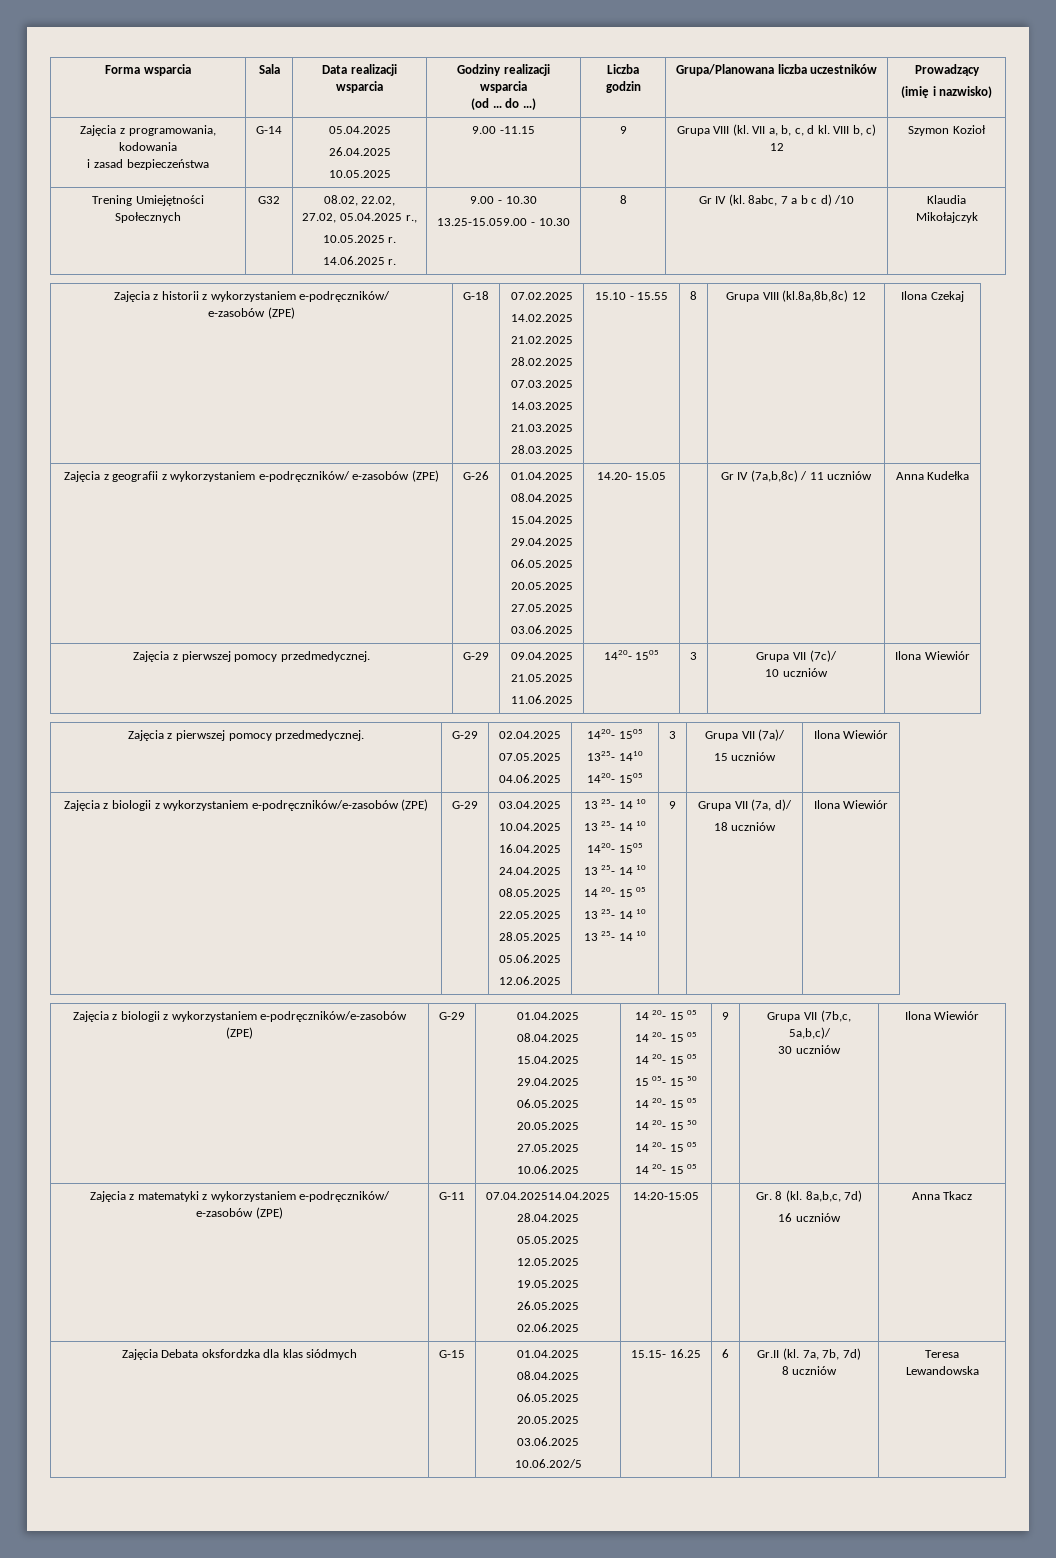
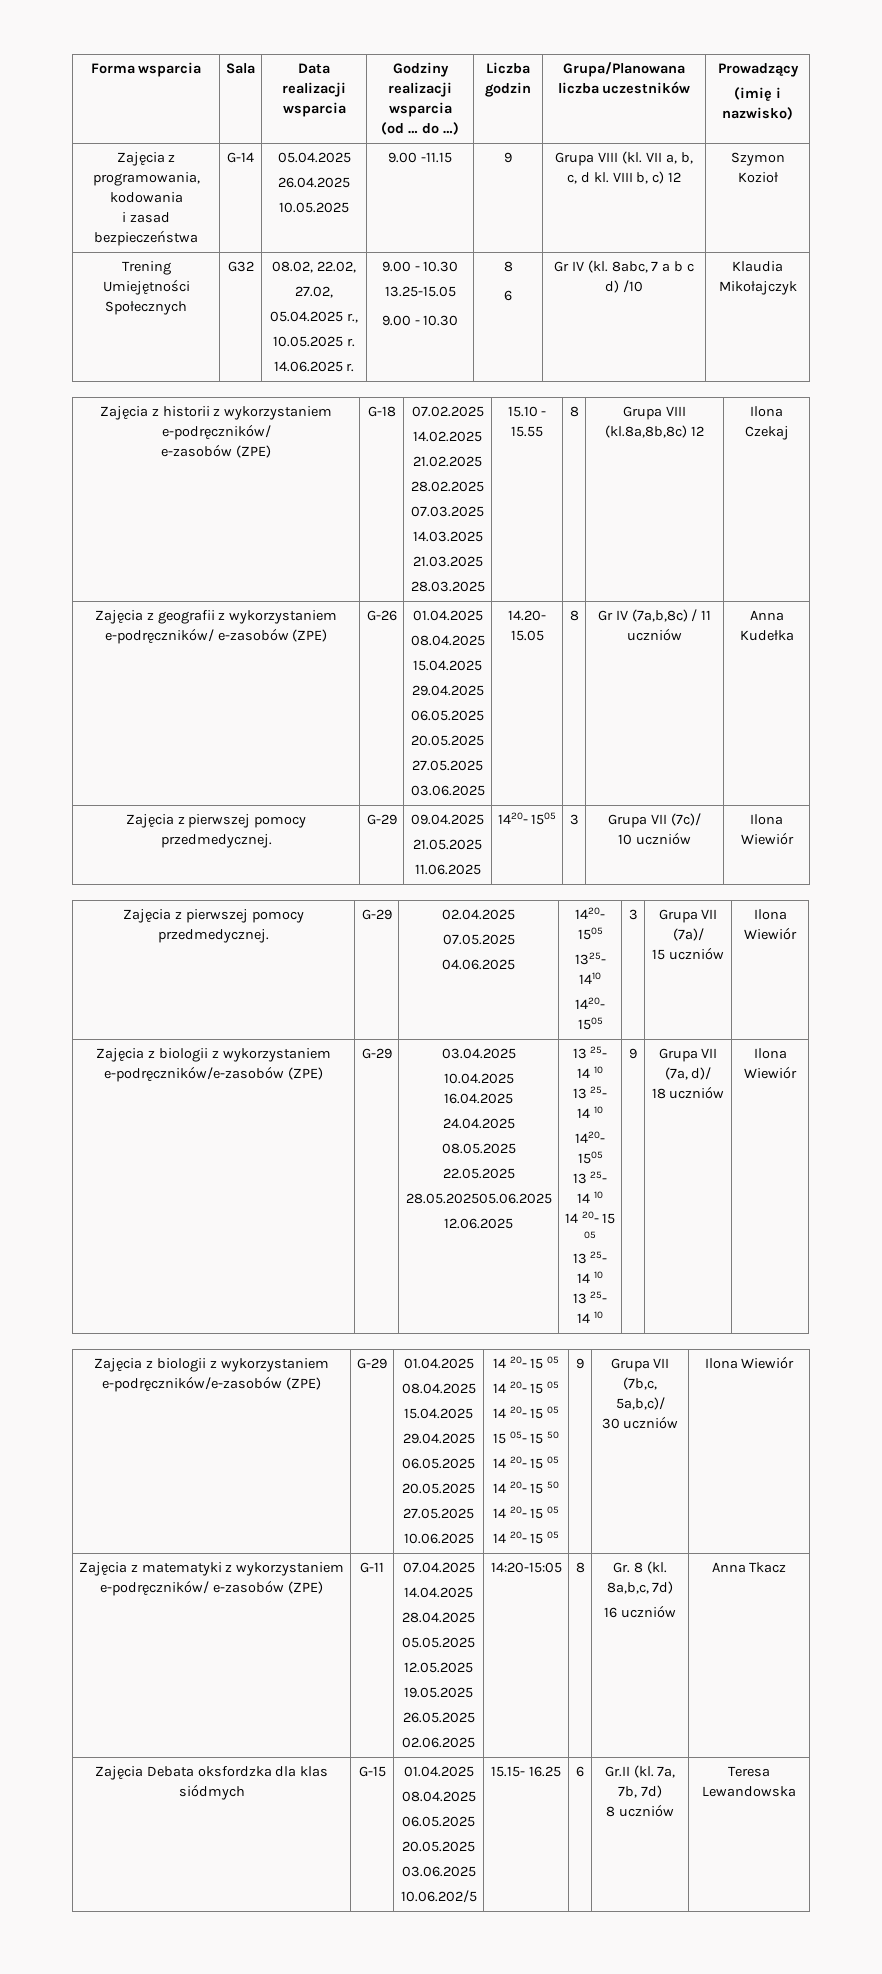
(337, 218) none -> (333, 292) //
[437,218,528,226] 13.25-15.059.00 -> [384,286,456,297] [381,315,411,326] 13.25-15.05 // 9.00
(627, 199) none -> [504,290,512,301] // 6
(667, 476) none -> [569,610,579,621] 8
[499,932,561,941] [499,954,561,963] 28.05.2025 // 05.06.2025 -> [405,1193,552,1204] 28.05.202505.06.2025
[486,1192,610,1200] 07.04.202514.04.2025 -> [402,1562,475,1573] [404,1587,473,1598] 07.04.2025 // 14.04.2025
(699, 1196) none -> [575,1562,585,1573] 8

